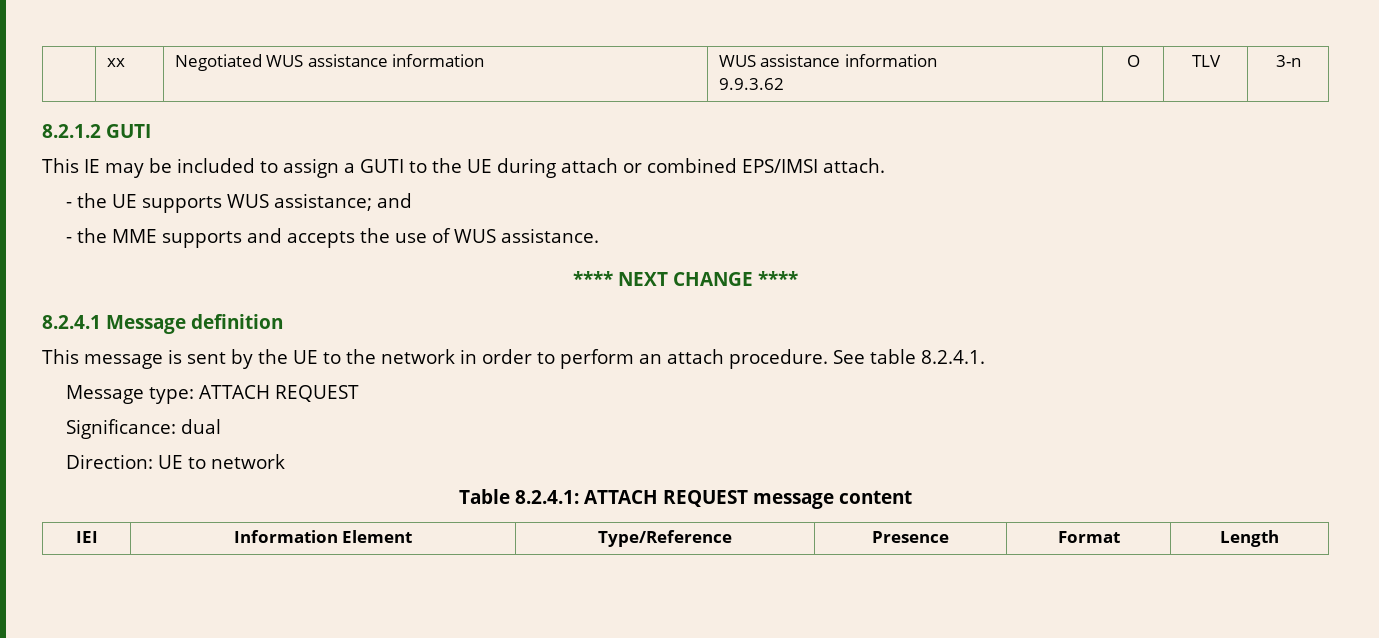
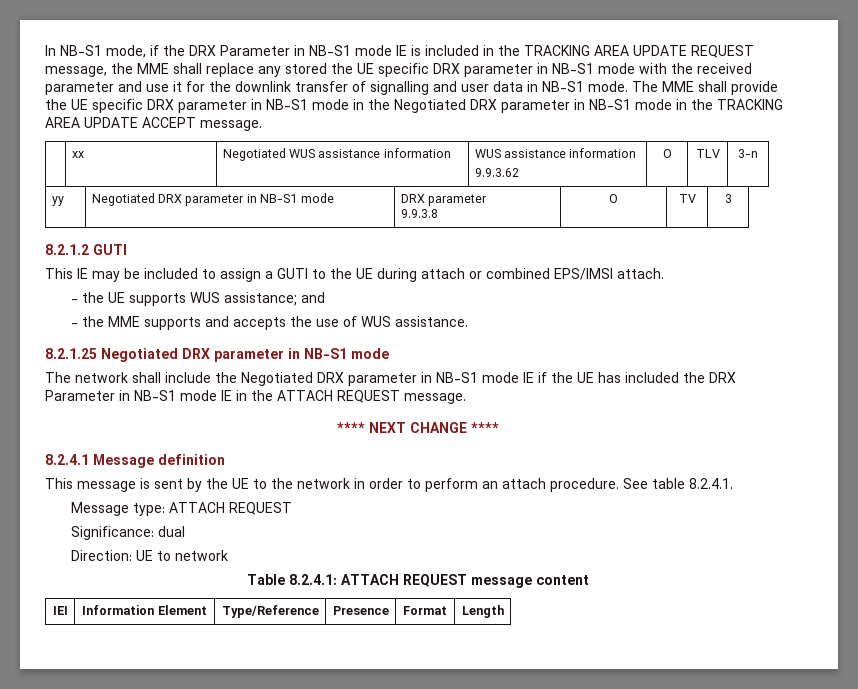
(106, 62) none -> [45,45,754,58] [45,63,752,77] [45,81,778,95] [45,99,783,113] [45,117,262,131] In NB-S1 mode, if the DRX Parameter in NB-S1 mode IE is included in the TRACKING AREA UPDATE REQUEST message, the MME shall replace any stored the UE specific DRX parameter in NB-S1 mode with the received parameter and use it for the downlink transfer of signalling and user data in NB-S1 mode. The MME shall provide the UE specific DRX parameter in NB-S1 mode in the Negotiated DRX parameter in NB-S1 mode in the TRACKING AREA UPDATE ACCEPT message. //
(1301, 61) none -> [51,196,64,206] [91,193,334,206] [400,194,488,206] [400,209,438,218] [609,194,618,203] [678,194,696,203] [724,194,732,203] // yy | Negotiated DRX parameter in NB-S1 mode | DRX parameter // 9.9.3.8 | O | TV | 3
(599, 235) none -> [45,348,389,362] [45,372,736,386] [45,390,466,404] // 8.2.1.25 Negotiated DRX parameter in NB-S1 mode // The network shall include the Negotiated DRX parameter in NB-S1 mode IE if the UE has included the DRX Parameter in NB-S1 mode IE in the ATTACH REQUEST message.

